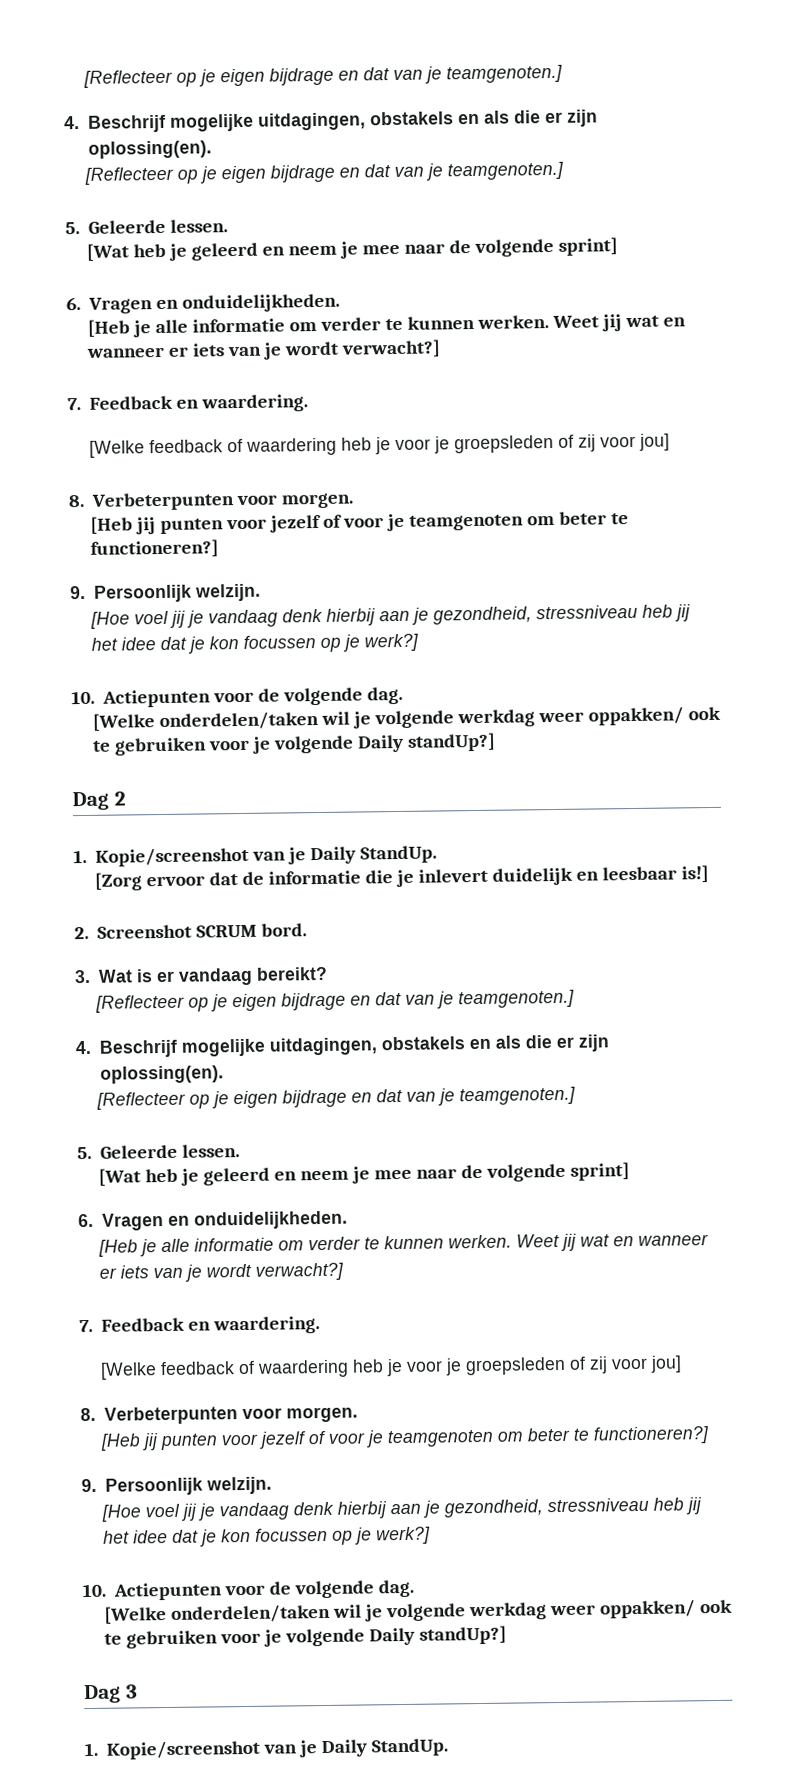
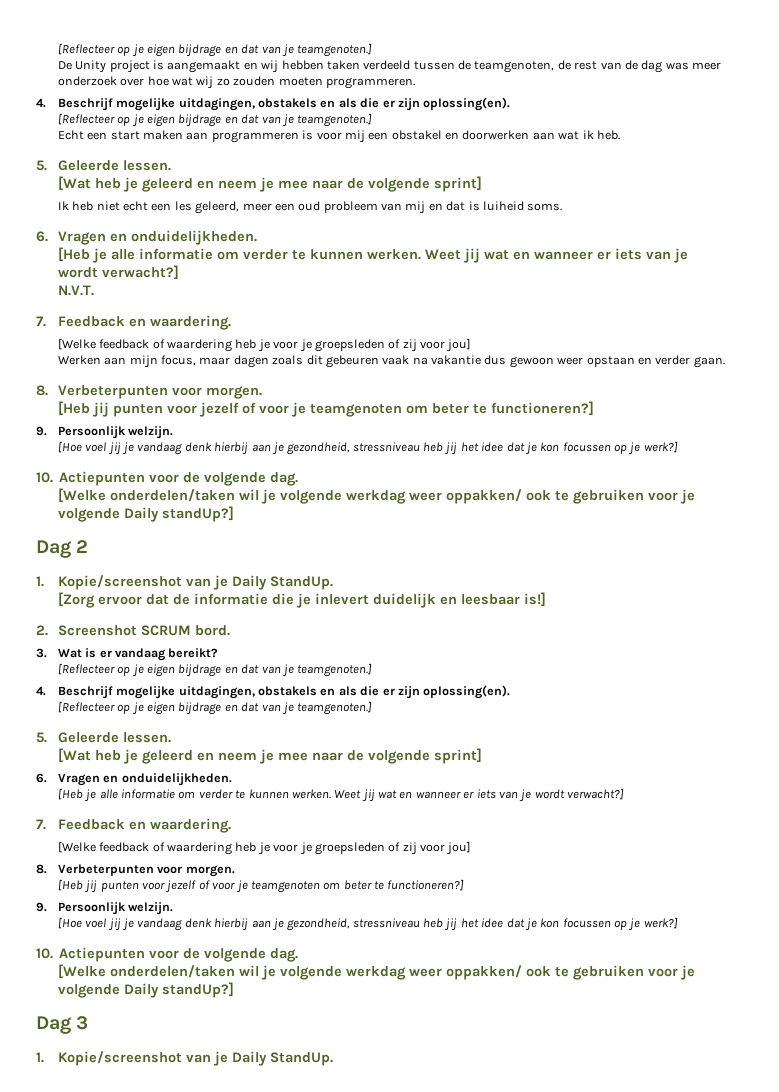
(563, 74) none -> [57,60,722,73] [57,76,415,89] // De Unity project is aangemaakt en wij hebben taken verdeeld tussen de teamgenoten, de rest van de dag was meer onderzoek over hoe wat wij zo zouden moeten programmeren.
(564, 171) none -> [57,130,620,143] // Echt een start maken aan programmeren is voor mij een obstakel en doorwerken aan wat ik heb.
(618, 246) none -> [57,201,563,214] // Ik heb niet echt een les geleerd, meer een oud probleem van mij en dat is luiheid soms.
(441, 348) none -> [57,285,94,296] // N.V.T.
(670, 442) none -> [57,355,725,368] // Werken aan mijn focus, maar dagen zoals dit gebeuren vaak na vakantie dus gewoon weer opstaan en verder gaan.

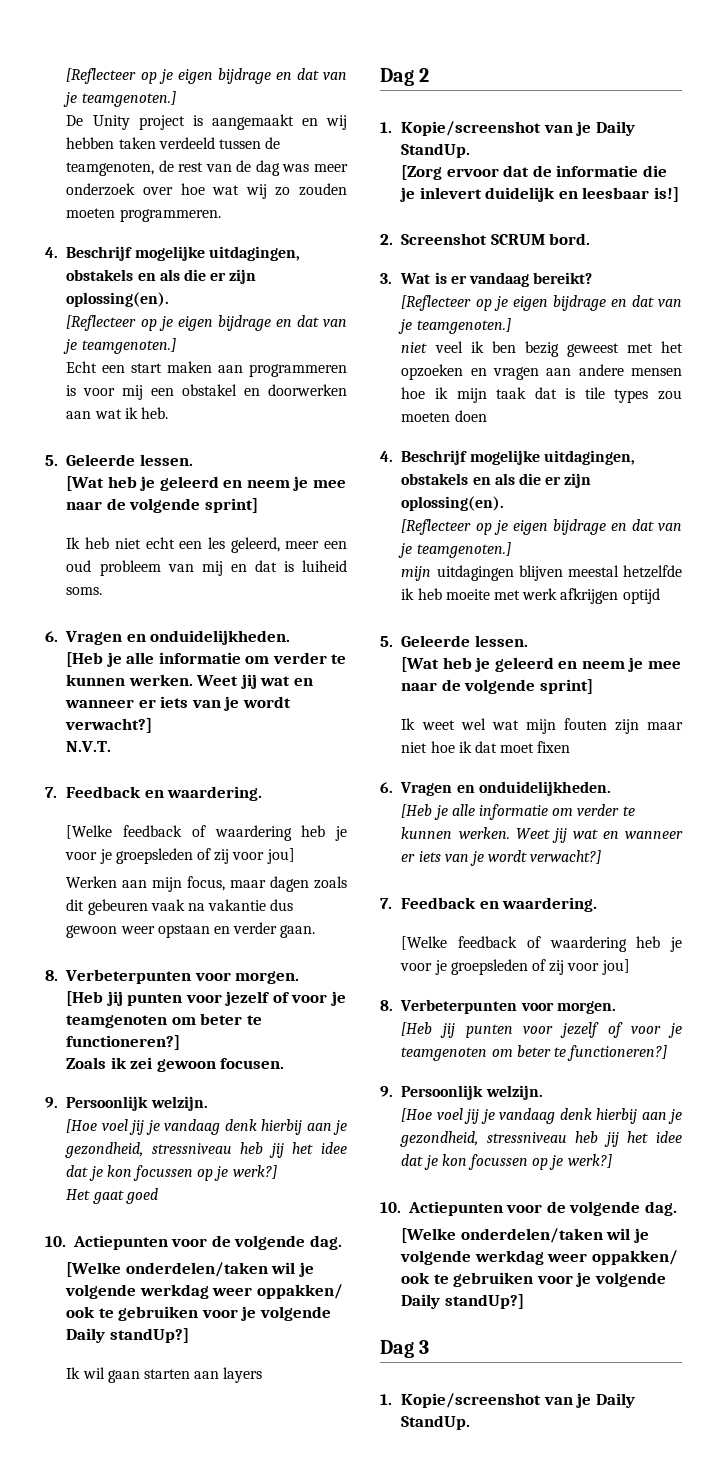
(594, 408) none -> [66,1057,285,1072] // Zoals ik zei gewoon focusen.
(678, 447) none -> [66,1188,158,1204] // Het gaat goed
(234, 514) none -> [66,1367,263,1383] // Ik wil gaan starten aan layers
(373, 670) none -> [401,341,683,357] [401,364,682,380] [401,387,682,403] [401,410,487,422] // niet veel ik ben bezig geweest met het opzoeken en vragen aan andere mensen hoe ik mijn taak dat is tile types zou moeten doen
(373, 708) none -> [401,565,682,581] [401,588,660,604] // mijn uitdagingen blijven meestal hetzelfde ik heb moeite met werk afkrijgen optijd
(482, 756) none -> [401,718,683,734] [401,741,571,753] // Ik weet wel wat mijn fouten zijn maar niet hoe ik dat moet fixen

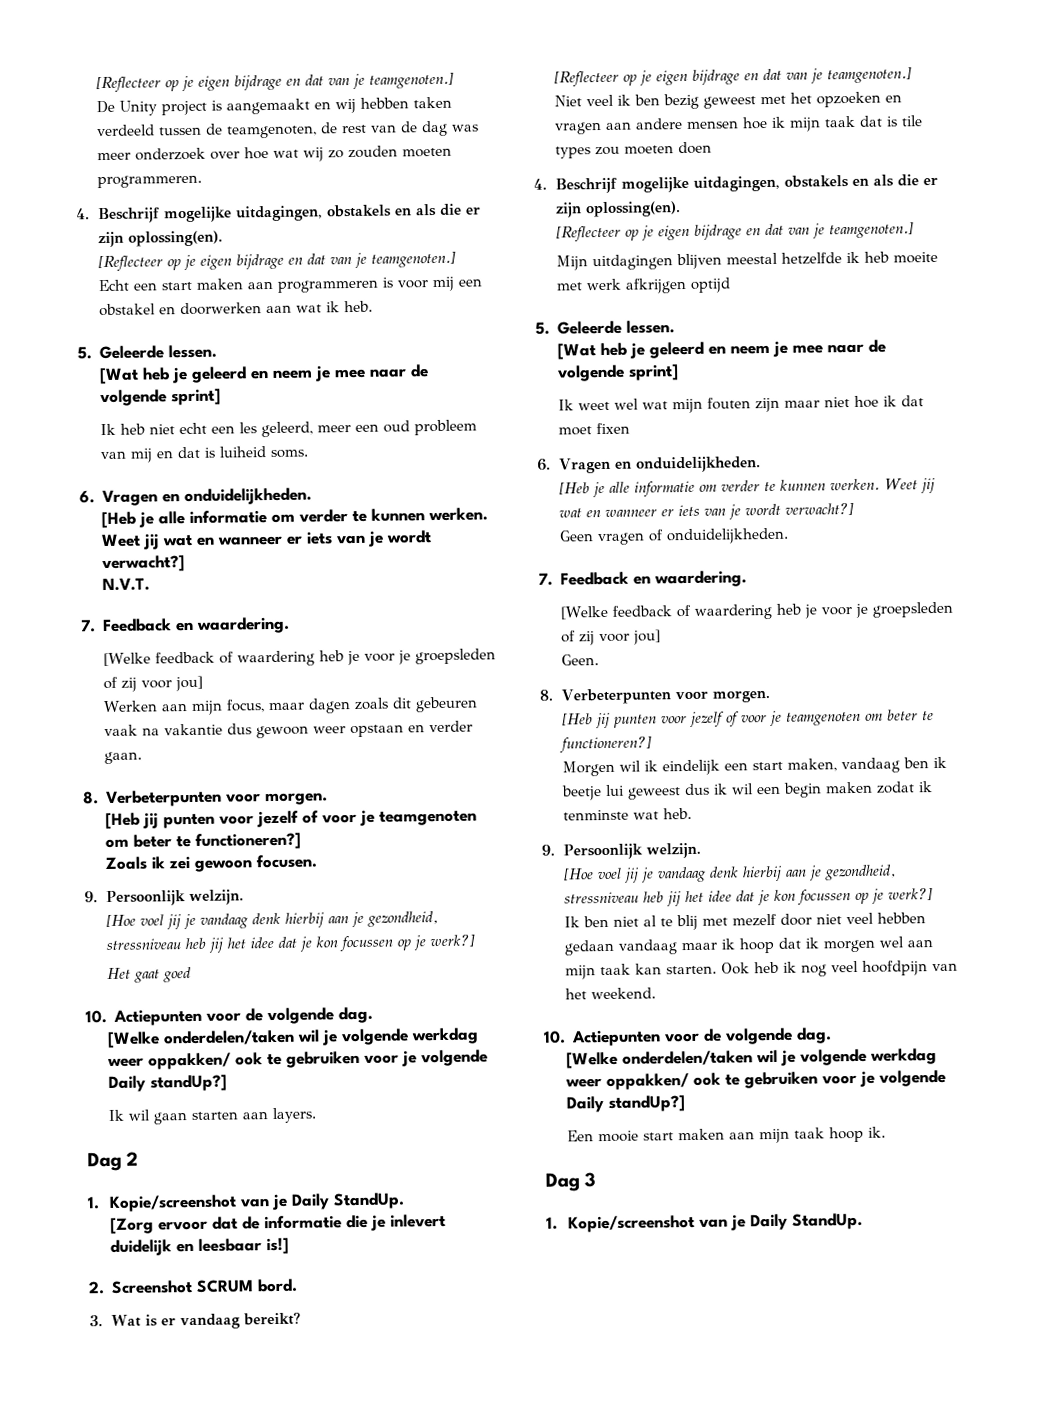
[223,1367,263,1383] layers -> [272,1107,318,1124] layers.
[401,342,428,353] niet -> [554,95,583,107] Niet
[401,566,432,581] mijn -> [556,255,589,271] Mijn
(602, 857) none -> [559,527,790,546] // Geen vragen of onduidelijkheden.
(630, 967) none -> [561,654,600,666] // Geen.
(668, 1053) none -> [562,756,948,777] [561,781,934,801] [563,807,693,821] // Morgen wil ik eindelijk een start maken, vandaag ben ik beetje lui geweest dus ik wil een begin maken zodat ik tenminste wat heb.
(612, 1161) none -> [564,912,927,931] [564,936,934,956] [565,960,959,980] [565,987,657,1000] // Ik ben niet al te blij met mezelf door niet veel hebben gedaan vandaag maar ik hoop dat ik morgen wel aan mijn taak kan starten. Ook heb ik nog veel hoofdpijn van het weekend.
(524, 1301) none -> [567,1126,887,1144] // Een mooie start maken aan mijn taak hoop ik.

